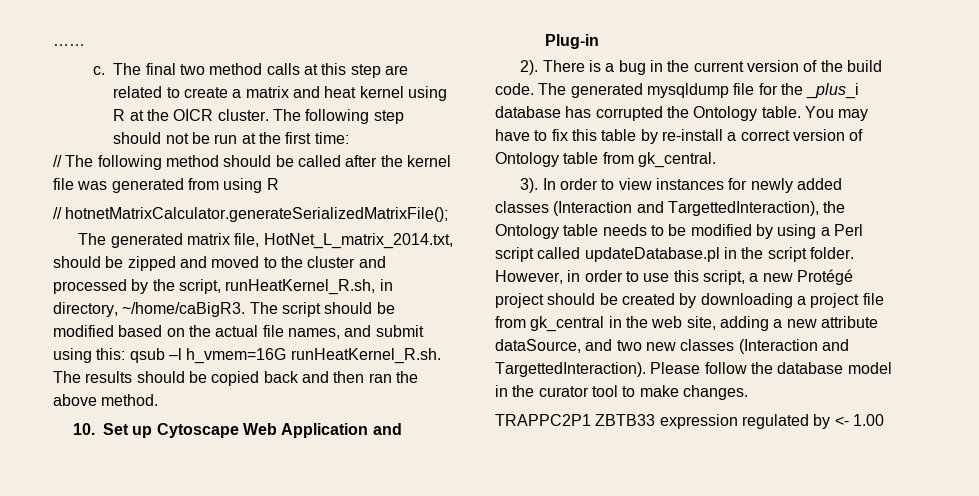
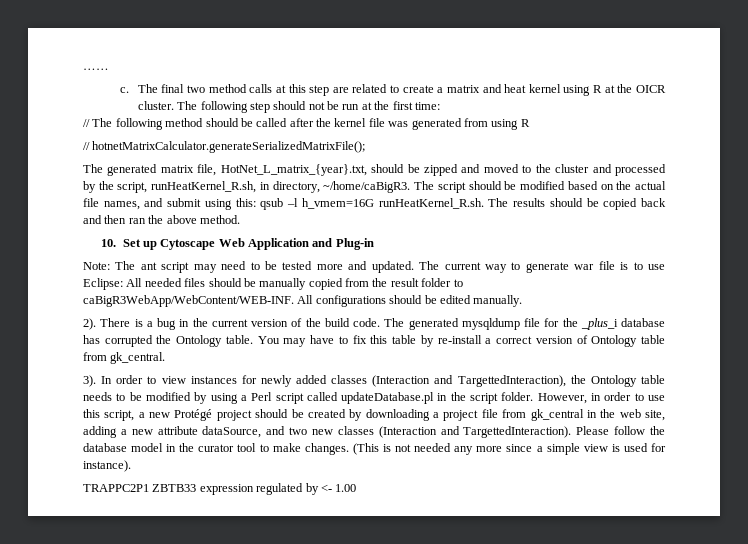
[263,233,453,249] HotNet_L_matrix_2014.txt, -> [220,164,367,176] HotNet_L_matrix_{year}.txt,
(600, 41) none -> [83,261,666,273] [83,278,463,290] [83,295,523,307] // Note: The ant script may need to be tested more and updated. The current way to generate war file is to use Eclipse: All needed files should be manually copied from the result folder to caBigR3WebApp/WebContent/WEB-INF. All configurations should be edited manually.
(748, 392) none -> [352,443,666,455] [83,460,131,472] (This is not needed any more since a simple view is used for instance).

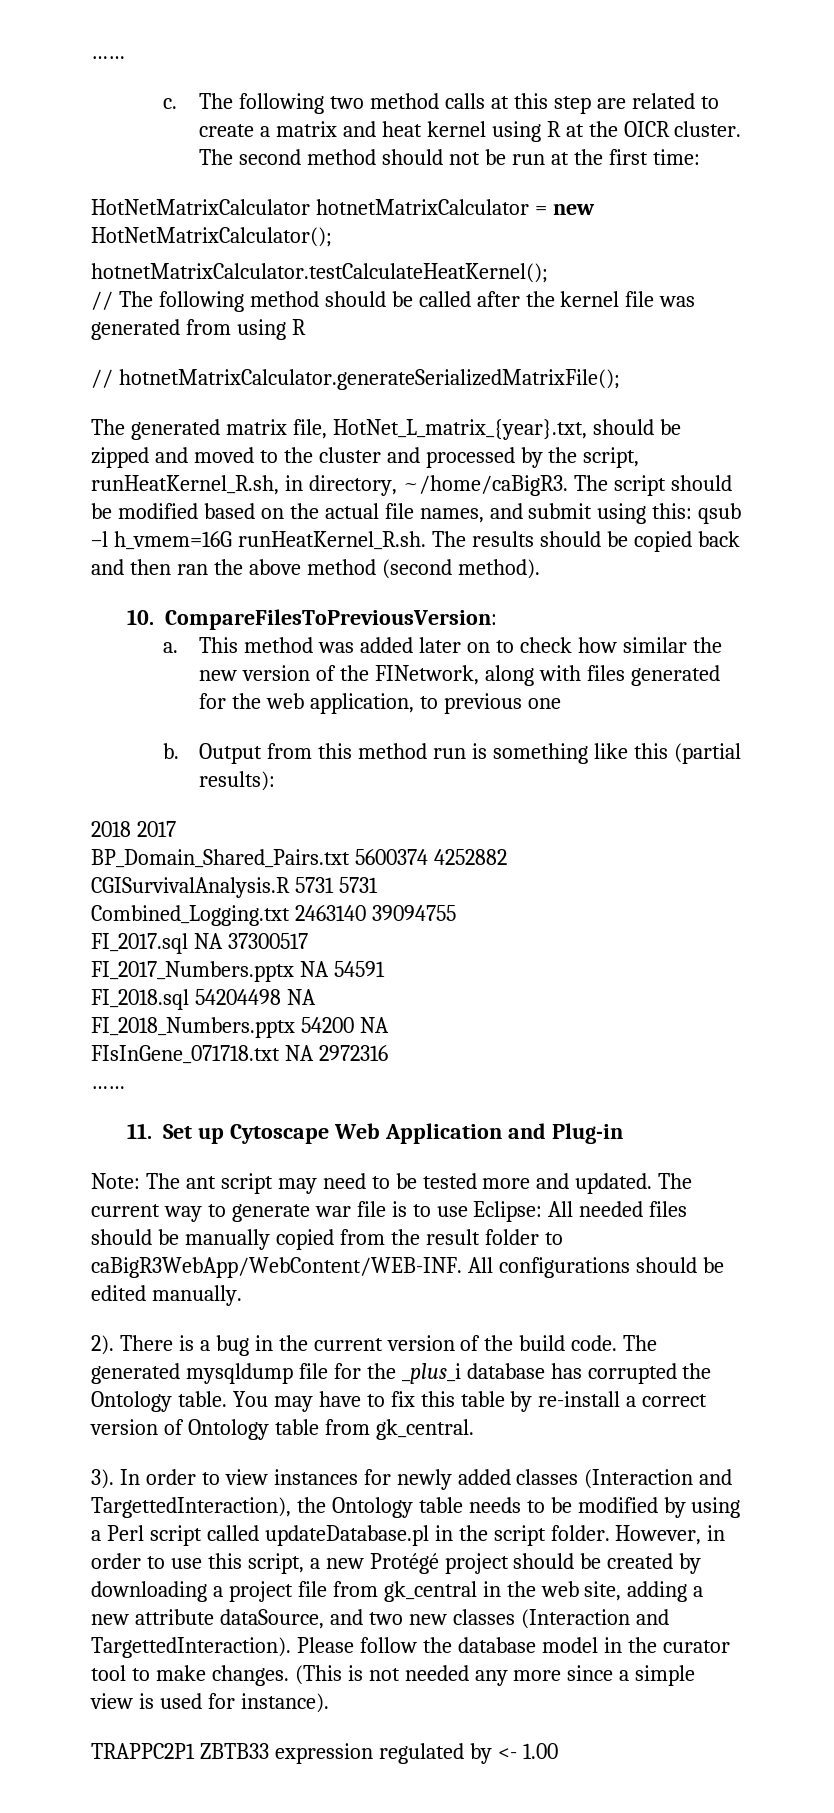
[161,84,185,93] final -> [239,93,325,114] following
[200,101,270,113] following step -> [239,149,376,165] second method
(440, 106) none -> [91,199,595,215] [91,227,332,247] [91,263,548,283] // HotNetMatrixCalculator hotnetMatrixCalculator = new HotNetMatrixCalculator(); // hotnetMatrixCalculator.testCalculateHeatKernel();
[199,215,240,224] [101,239,117,247] method. // 10. -> [306,559,540,579] [127,609,498,630] [163,637,722,653] [199,665,720,686] [199,693,561,714] [163,743,741,764] [199,771,276,791] [91,821,176,837] [91,849,507,868] [91,877,378,898] [91,905,456,926] [91,933,308,954] [91,961,385,982] [91,989,316,1010] [91,1017,389,1038] [91,1045,388,1064] [91,1086,125,1089] [127,1123,153,1139] method (second method). // 10. CompareFilesToPreviousVersion: // a. This method was added later on to check how similar the new version of the FINetwork, along with files generated for the web application, to previous one // b. Output from this method run is something like this (partial results): // 2018 2017 // BP_Domain_Shared_Pairs.txt 5600374 4252882 // CGISurvivalAnalysis.R 5731 5731 // Combined_Logging.txt 2463140 39094755 // FI_2017.sql NA 37300517 // FI_2017_Numbers.pptx NA 54591 // FI_2018.sql 54204498 NA // FI_2018_Numbers.pptx 54200 NA // FIsInGene_071718.txt NA 2972316 // …… // 11.

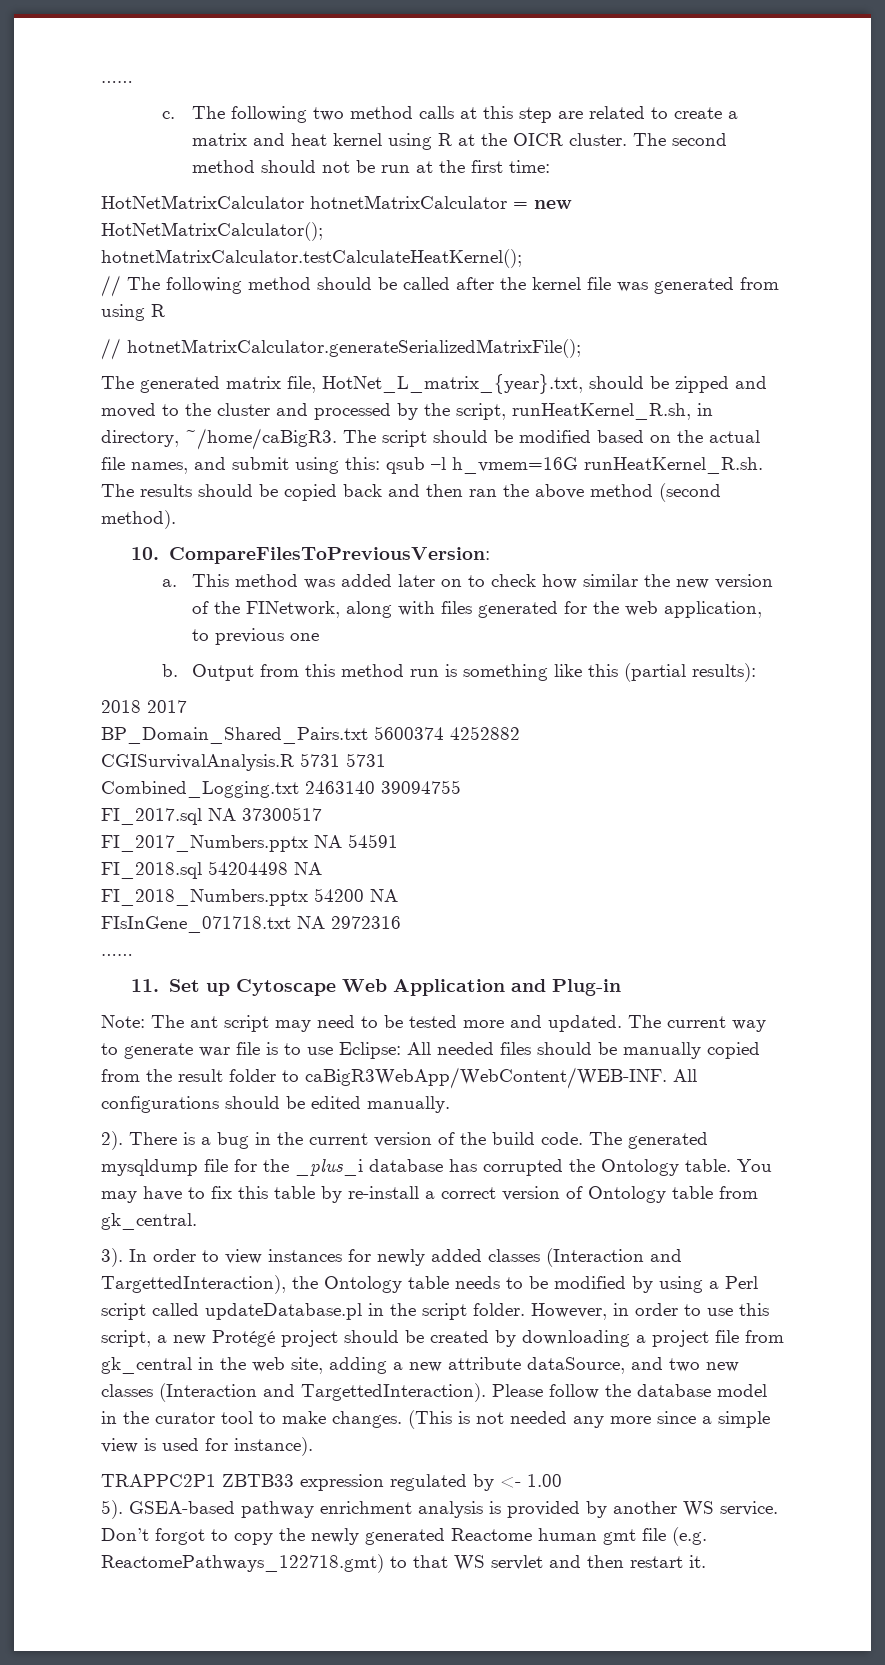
(558, 1751) none -> [101,1500,778,1519] [101,1527,707,1546] [101,1554,706,1573] // 5). GSEA-based pathway enrichment analysis is provided by another WS service. Don’t forgot to copy the newly generated Reactome human gmt file (e.g. ReactomePathways_122718.gmt) to that WS servlet and then restart it.

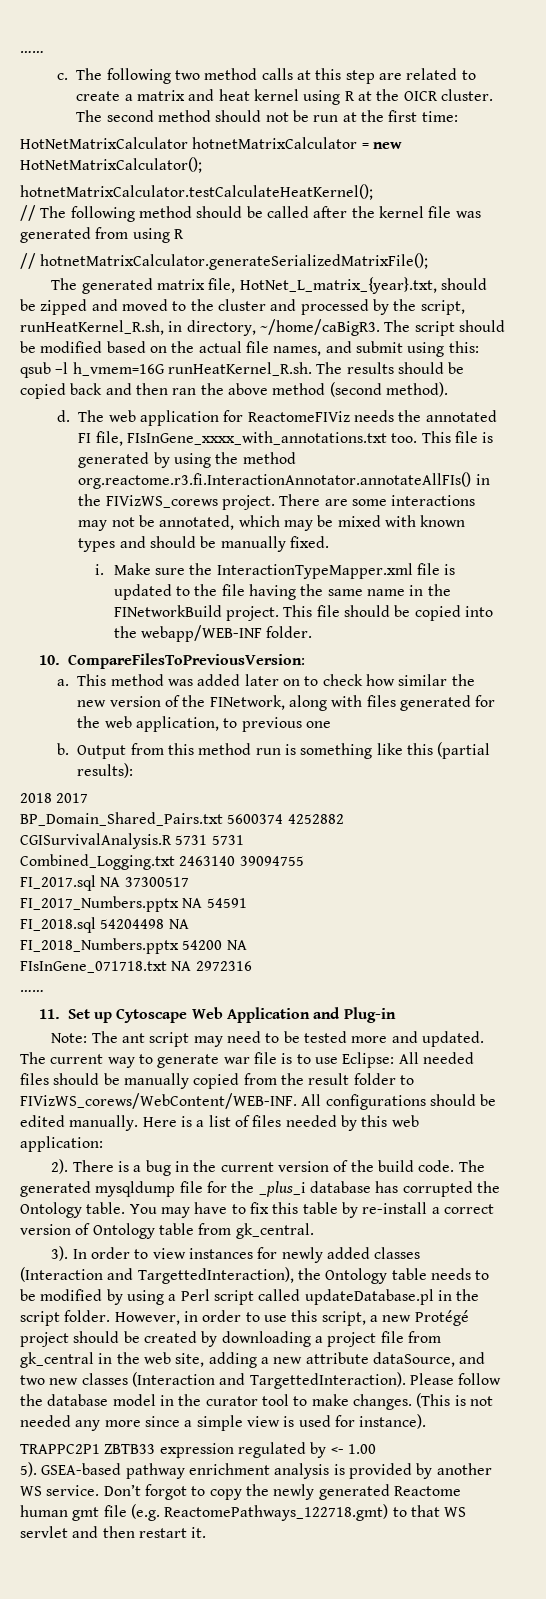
(176, 519) none -> [57,410,497,426] [78,431,494,446] [78,452,296,468] [78,472,490,489] [78,494,476,510] [78,515,466,531] [78,536,330,552] [94,563,456,579] [113,584,451,600] [113,605,493,621] [113,625,313,642] // d. The web application for ReactomeFIViz needs the annotated FI file, FIsInGene_xxxx_with_annotations.txt too. This file is generated by using the method org.reactome.r3.fi.InteractionAnnotator.annotateAllFIs() in the FIVizWS_corews project. There are some interactions may not be annotated, which may be mixed with known types and should be manually fixed. // i. Make sure the InteractionTypeMapper.xml file is updated to the file having the same name in the FINetworkBuild project. This file should be copied into the webapp/WEB-INF folder.
[305,1067,667,1089] caBigR3WebApp/WebContent/WEB-INF. -> [20,1093,297,1109] FIVizWS_corews/WebContent/WEB-INF.
(450, 1104) none -> [142,1115,419,1131] [20,1136,103,1152] Here is a list of files needed by this web application:

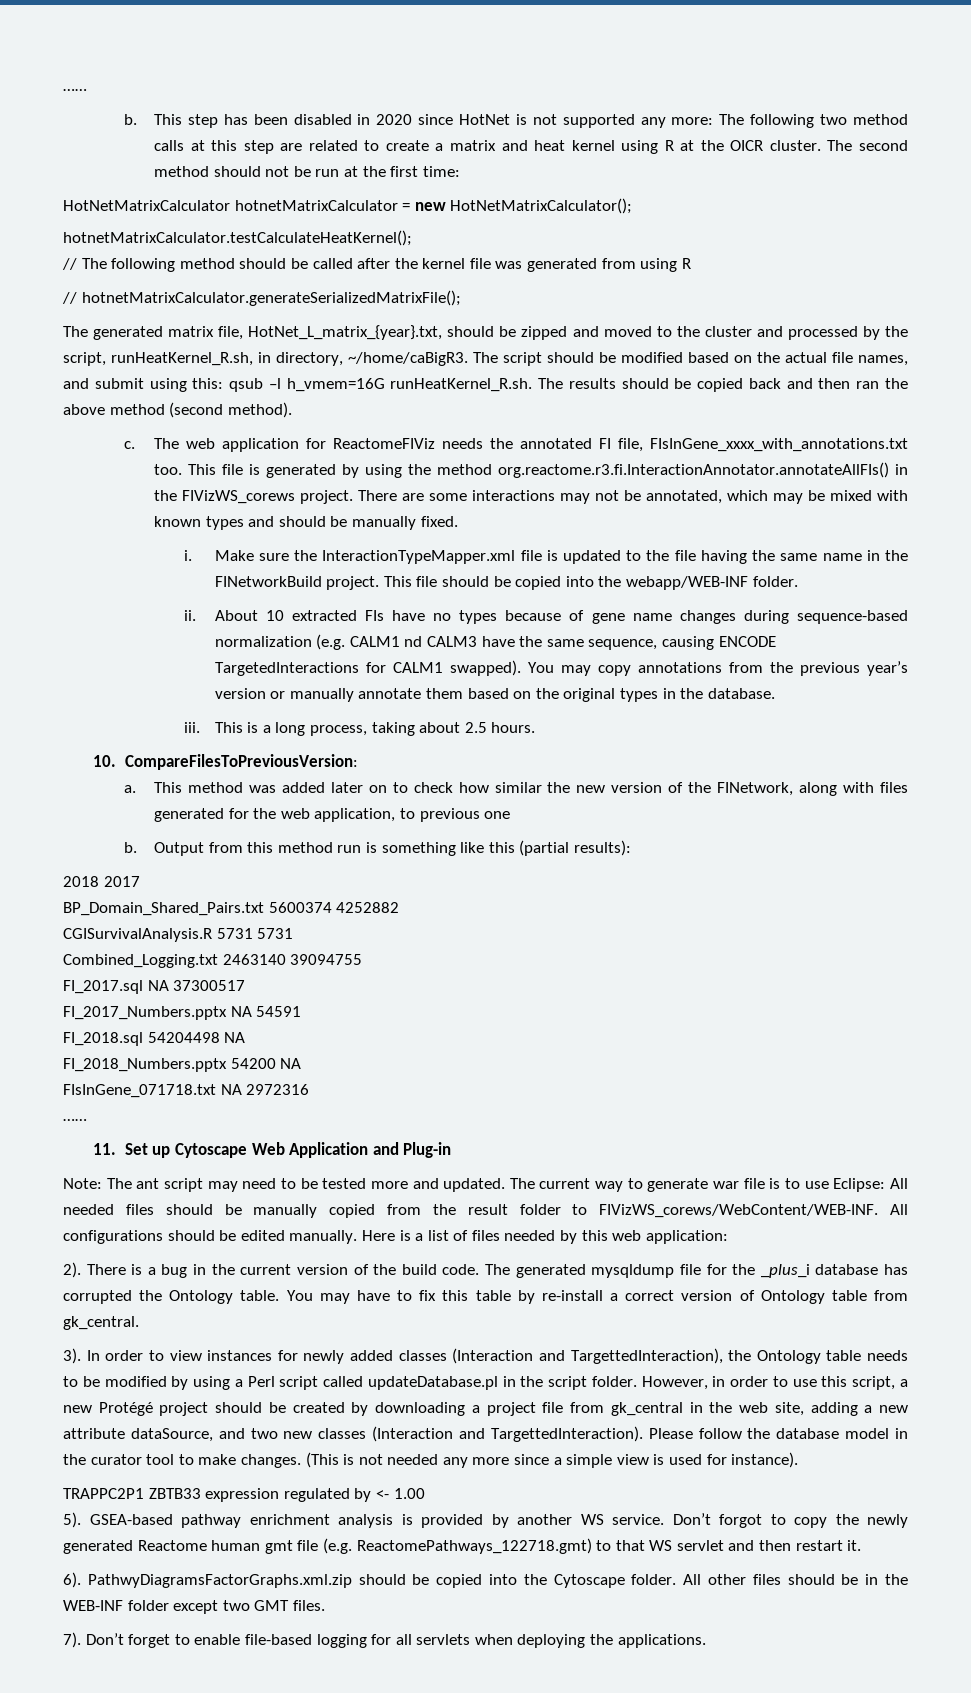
[20,51,44,53] [57,73,69,80] …… // c. -> [63,89,87,91] [123,114,714,128] …… // b. This step has been disabled in 2020 since HotNet is not supported any more:
[57,410,71,422] d. -> [123,441,135,449] c.
(313, 632) none -> [184,610,908,624] [214,634,776,650] [214,660,908,676] [214,688,775,702] [184,722,536,736] // ii. About 10 extracted FIs have no types because of gene name changes during sequence-based normalization (e.g. CALM1 nd CALM3 have the same sequence, causing ENCODE TargetedInteractions for CALM1 swapped). You may copy annotations from the previous year’s version or manually annotate them based on the original types in the database. // iii. This is a long process, taking about 2.5 hours.
(207, 1532) none -> [63,1572,908,1588] [63,1600,325,1614] [63,1632,706,1648] // 6). PathwyDiagramsFactorGraphs.xml.zip should be copied into the Cytoscape folder. All other files should be in the WEB-INF folder except two GMT files. // 7). Don’t forget to enable file-based logging for all servlets when deploying the applications.

